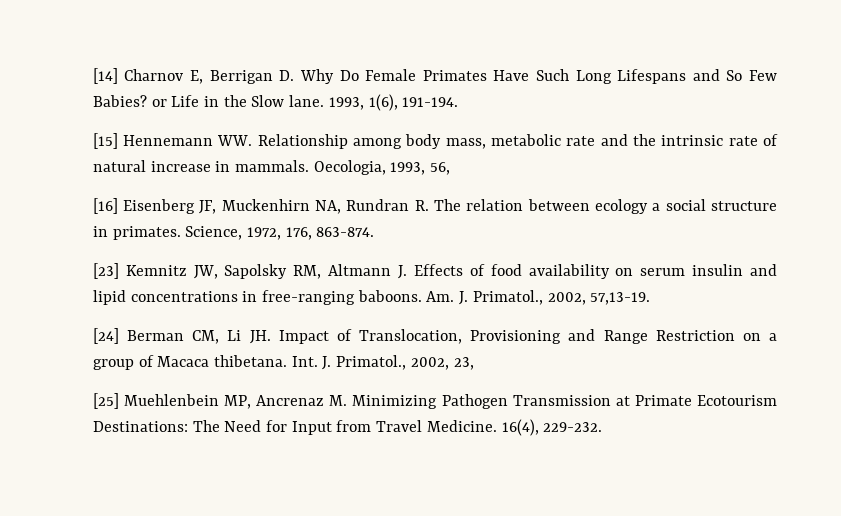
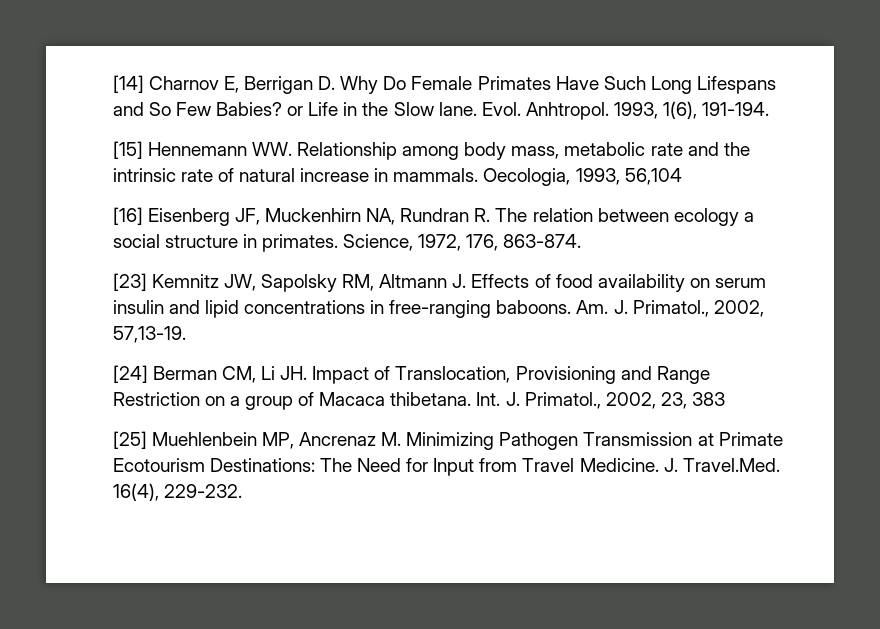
(325, 101) none -> [481,102,609,120] Evol. Anhtropol.
[430,162,451,175] 56, -> [624,168,682,185] 56,104
(474, 363) none -> [692,392,726,406] 383
(497, 426) none -> [663,458,780,472] J. Travel.Med.

